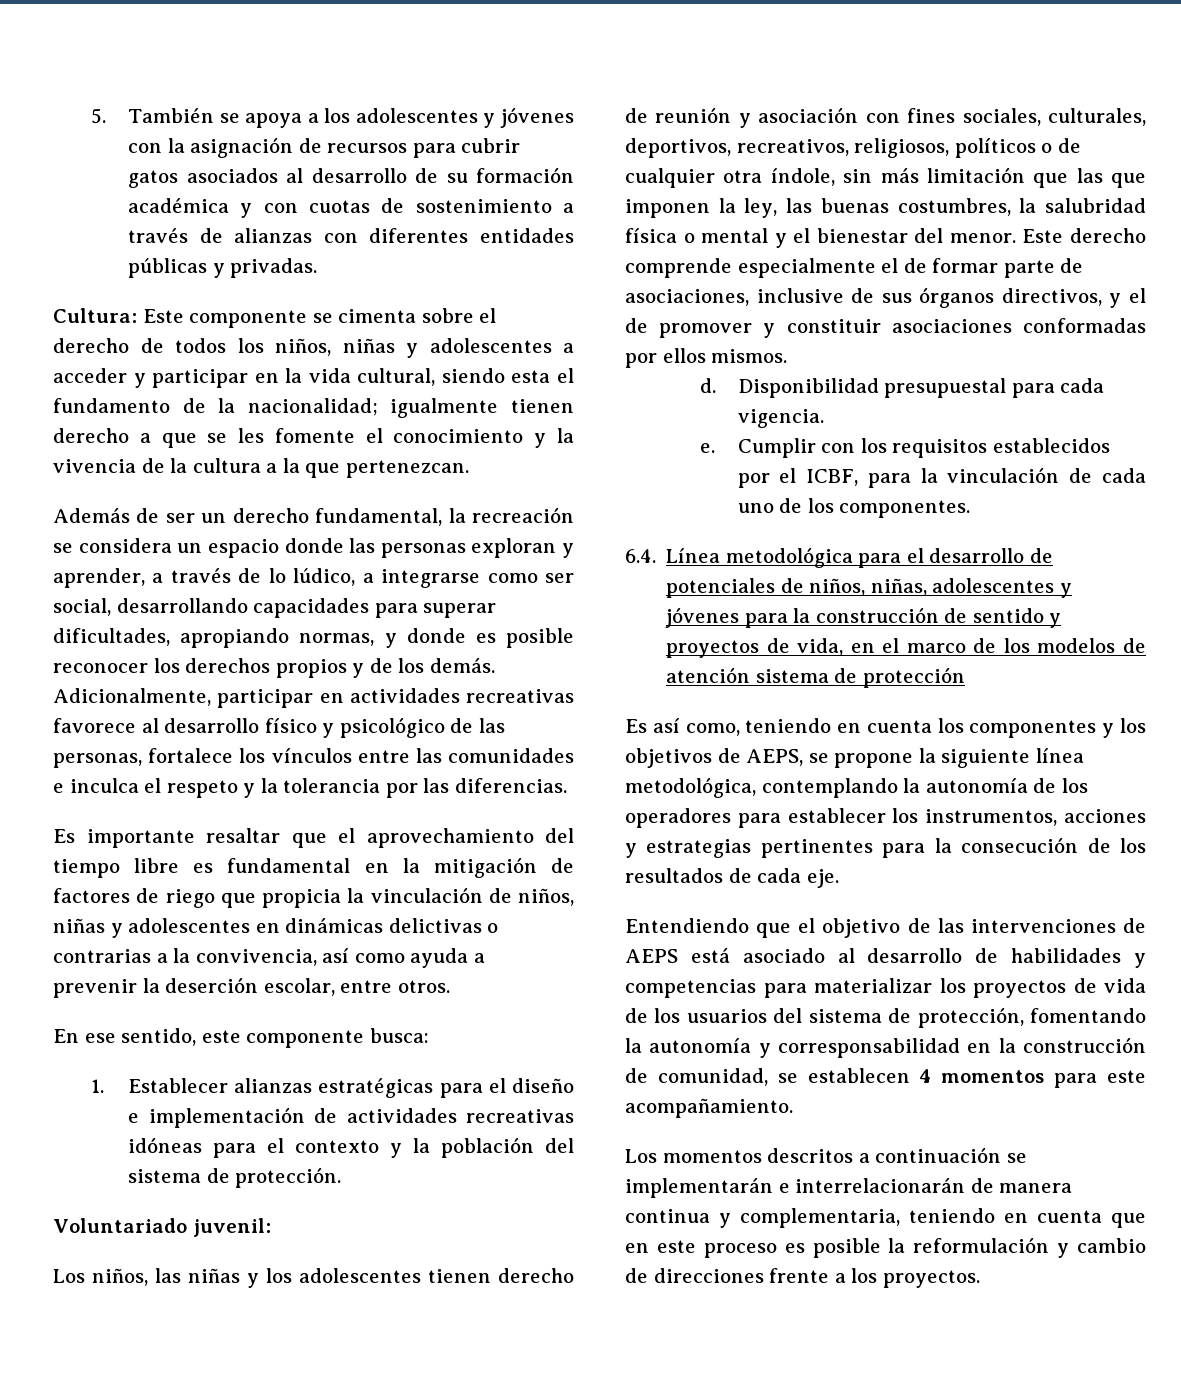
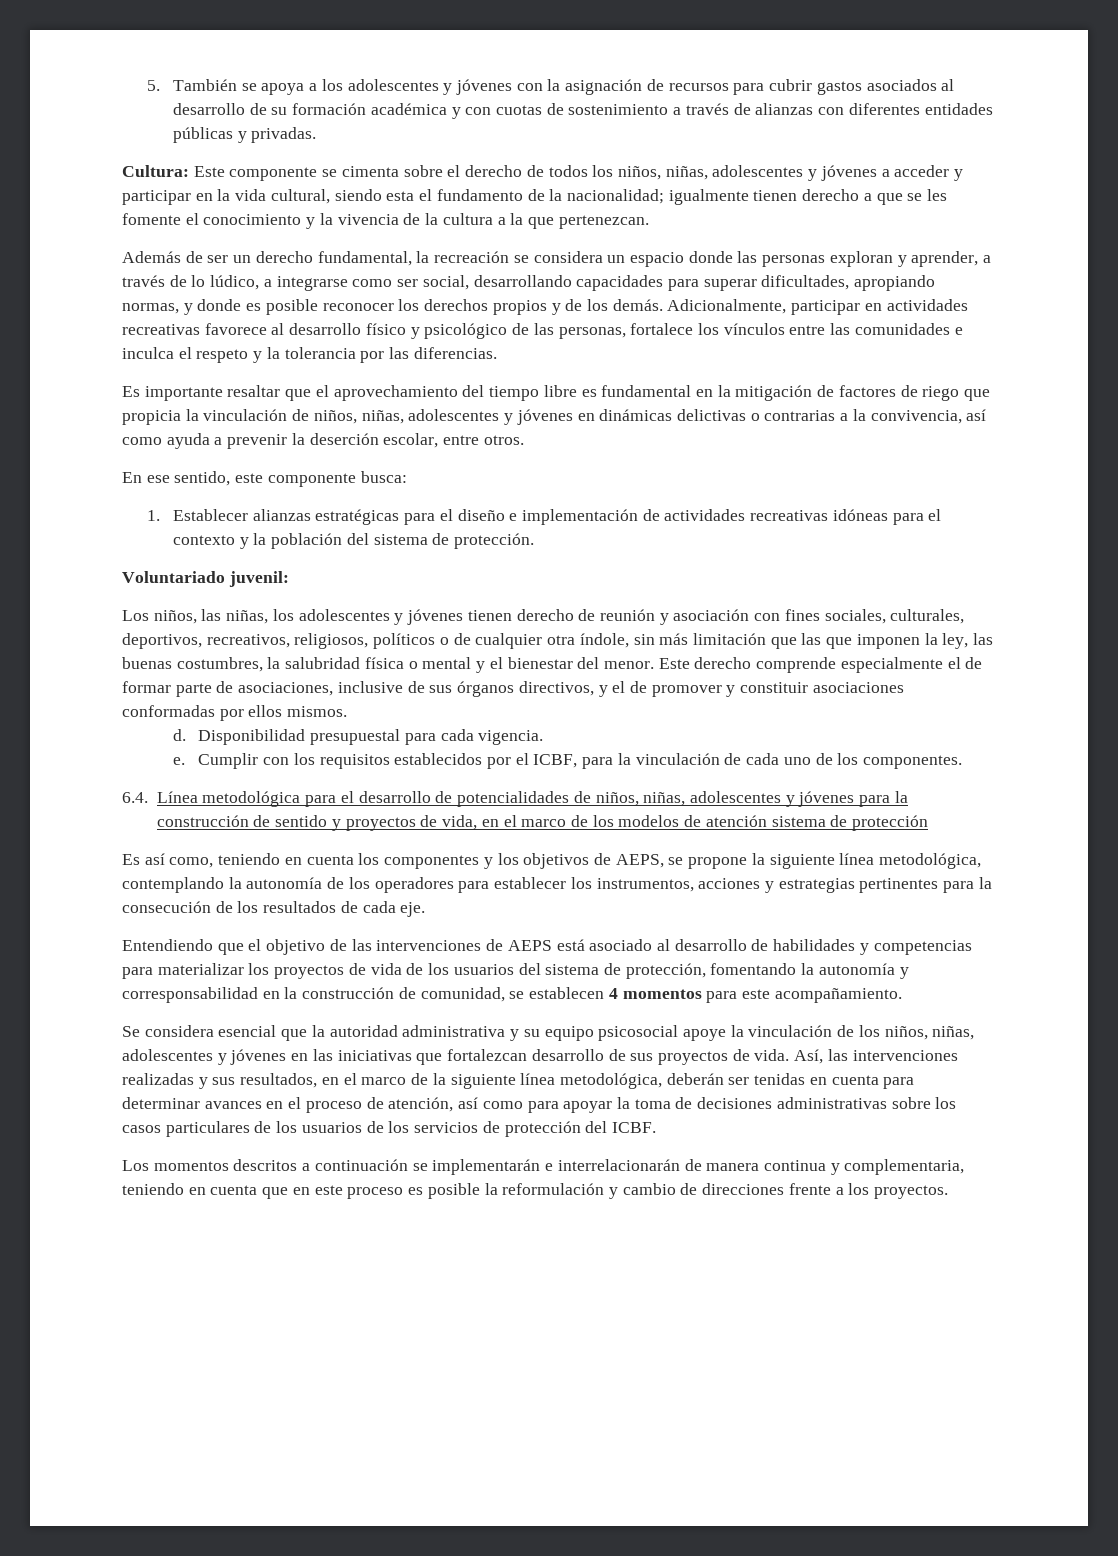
[128,170,179,188] gatos -> [816,81,862,95] gastos
[342,338,552,358] niñas y adolescentes -> [665,165,877,181] niñas, adolescentes y jóvenes
[53,918,251,938] niñas y adolescentes -> [361,409,573,425] niñas, adolescentes y jóvenes
[188,1268,421,1288] niñas y los adolescentes -> [226,609,464,625] niñas, los adolescentes y jóvenes
[666,578,776,598] potenciales -> [457,791,570,807] potencialidades
(793, 1108) none -> [122,1025,975,1041] [122,1049,958,1065] [122,1073,915,1089] [122,1097,957,1113] [122,1121,656,1137] // Se considera esencial que la autoridad administrativa y su equipo psicosocial apoye la vinculación de los niños, niñas, adolescentes y jóvenes en las iniciativas que fortalezcan desarrollo de sus proyectos de vida. Así, las intervenciones realizadas y sus resultados, en el marco de la siguiente línea metodológica, deberán ser tenidas en cuenta para determinar avances en el proceso de atención, así como para apoyar la toma de decisiones administrativas sobre los casos particulares de los usuarios de los servicios de protección del ICBF.

